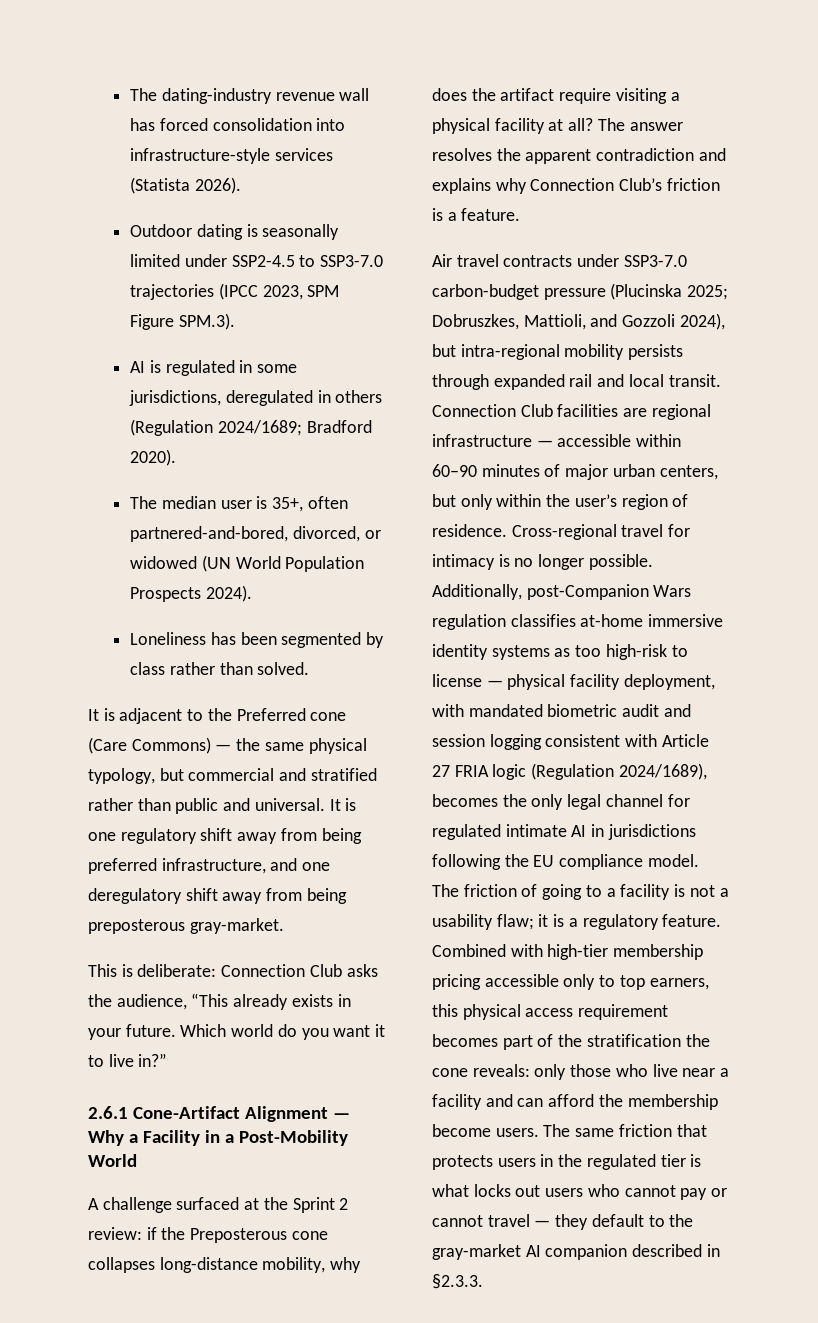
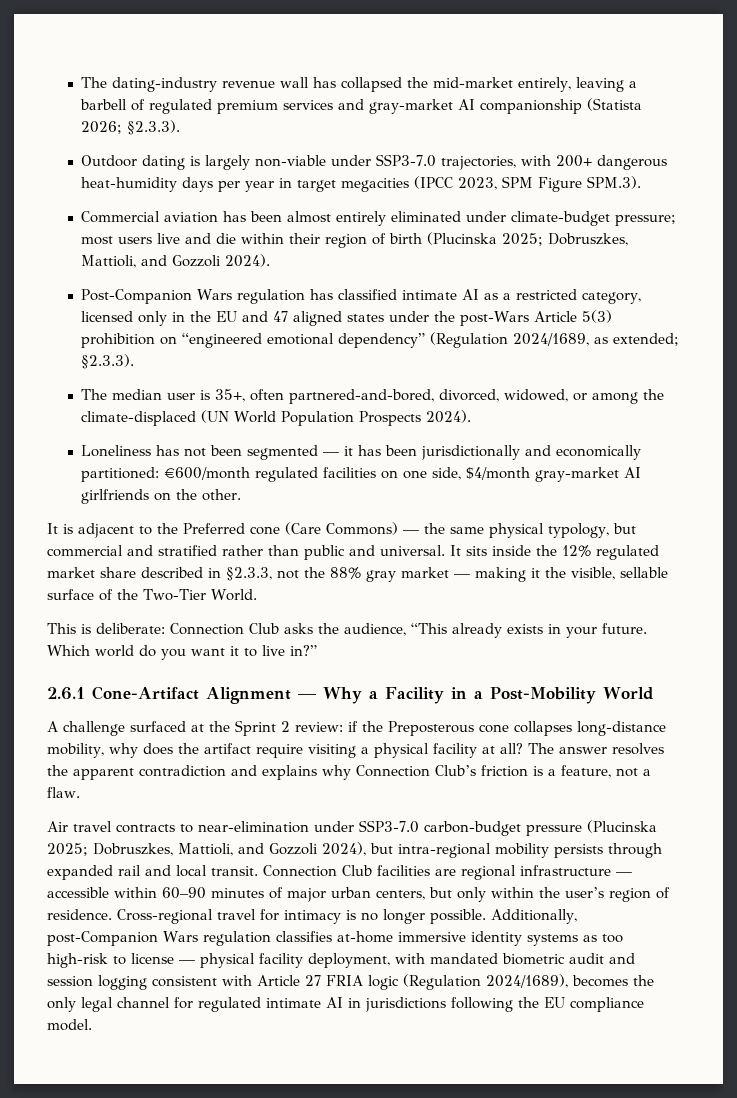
[159,118,346,131] [130,148,333,164] [130,177,241,194] [130,224,340,240] [130,254,383,267] [130,284,215,300] forced consolidation into infrastructure-style services (Statista 2026). // Outdoor dating is seasonally limited under SSP2-4.5 to SSP3-7.0 trajectories -> [341,77,638,92] [80,98,643,114] [81,120,181,135] [81,154,668,170] [81,177,410,192] collapsed the mid-market entirely, leaving a barbell of regulated premium services and gray-market AI companionship (Statista 2026; §2.3.3). // Outdoor dating is largely non-viable under SSP3-7.0 trajectories, with 200+ dangerous heat-humidity days per year in target megacities
[130,360,297,376] [129,390,383,406] [130,419,372,436] [130,449,177,466] AI is regulated in some jurisdictions, deregulated in others (Regulation 2024/1689; Bradford 2020). -> [81,211,677,226] [81,232,629,248] [81,254,271,268] [81,289,642,304] [81,310,613,326] [81,332,680,348] [81,354,135,369] Commercial aviation has been almost entirely eliminated under climate-budget pressure; most users live and die within their region of birth (Plucinska 2025; Dobruszkes, Mattioli, and Gozzoli 2024). // Post-Companion Wars regulation has classified intimate AI as a restricted category, licensed only in the EU and 47 aligned states under the post-Wars Article 5(3) prohibition on “engineered emotional dependency” (Regulation 2024/1689, as extended; §2.3.3).
[364,530,381,539] [130,556,198,569] or widowed -> [504,389,665,404] [81,411,197,426] widowed, or among the climate-displaced
(236, 638) none -> [184,448,207,457] not
[365,632,384,648] [130,662,310,675] by class rather than solved. -> [323,445,642,460] [81,467,642,482] [81,489,242,504] — it has been jurisdictionally and economically partitioned: €600/month regulated facilities on one side, $4/month gray-market AI girlfriends on the other.
[345,798,357,811] [88,828,362,844] [88,858,331,874] [88,888,347,904] [88,918,284,934] is one regulatory shift away from being preferred infrastructure, and one deregulatory shift away from being preposterous gray-market. -> [466,545,659,560] [47,567,668,582] [47,589,257,601] sits inside the 12% regulated market share described in §2.3.3, not the 88% gray market — making it the visible, sellable surface of the Two-Tier World.
[461,208,521,221] feature. -> [561,765,651,778] [47,787,80,798] feature, not a flaw.
(573, 261) none -> [180,821,309,833] to near-elimination
[432,884,729,900] [432,914,722,930] [432,944,704,960] [432,974,709,990] [432,1004,669,1020] [432,1034,710,1050] [432,1064,730,1080] [432,1094,718,1110] [432,1124,707,1137] [432,1154,702,1170] [432,1184,728,1200] [432,1214,694,1230] [432,1244,720,1260] [432,1274,483,1289] The friction of going to a facility is not a usability flaw; it is a regulatory feature. Combined with high-tier membership pricing accessible only to top earners, this physical access requirement becomes part of the stratification the cone reveals: only those who live near a facility and can afford the membership become users. The same friction that protects users in the regulated tier is what locks out users who cannot pay or cannot travel — they default to the gray-market AI companion described in §2.3.3. -> (92, 1025) none

